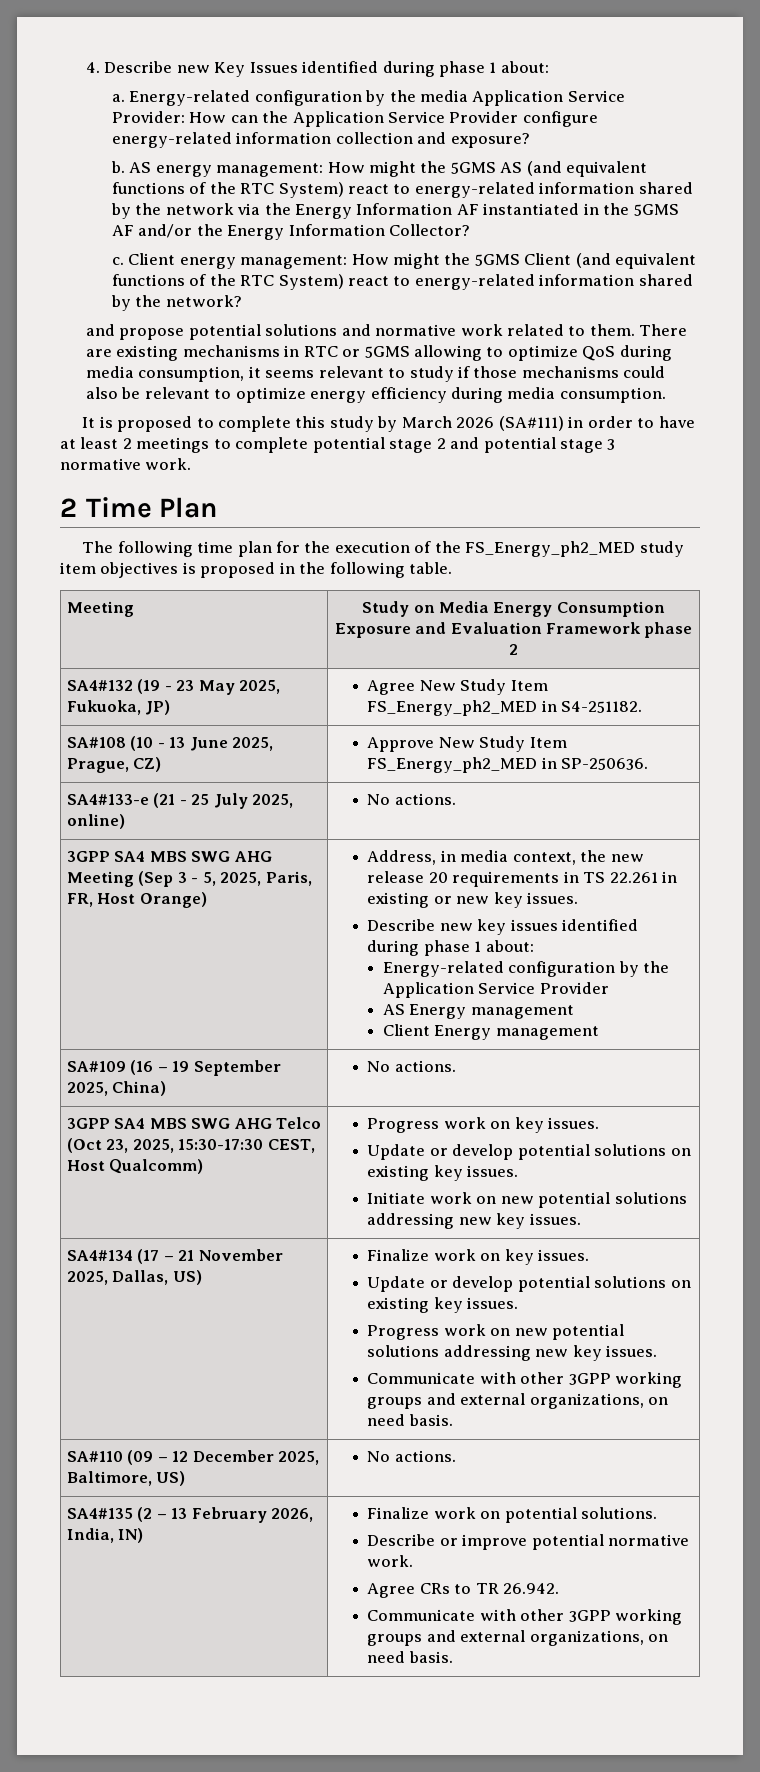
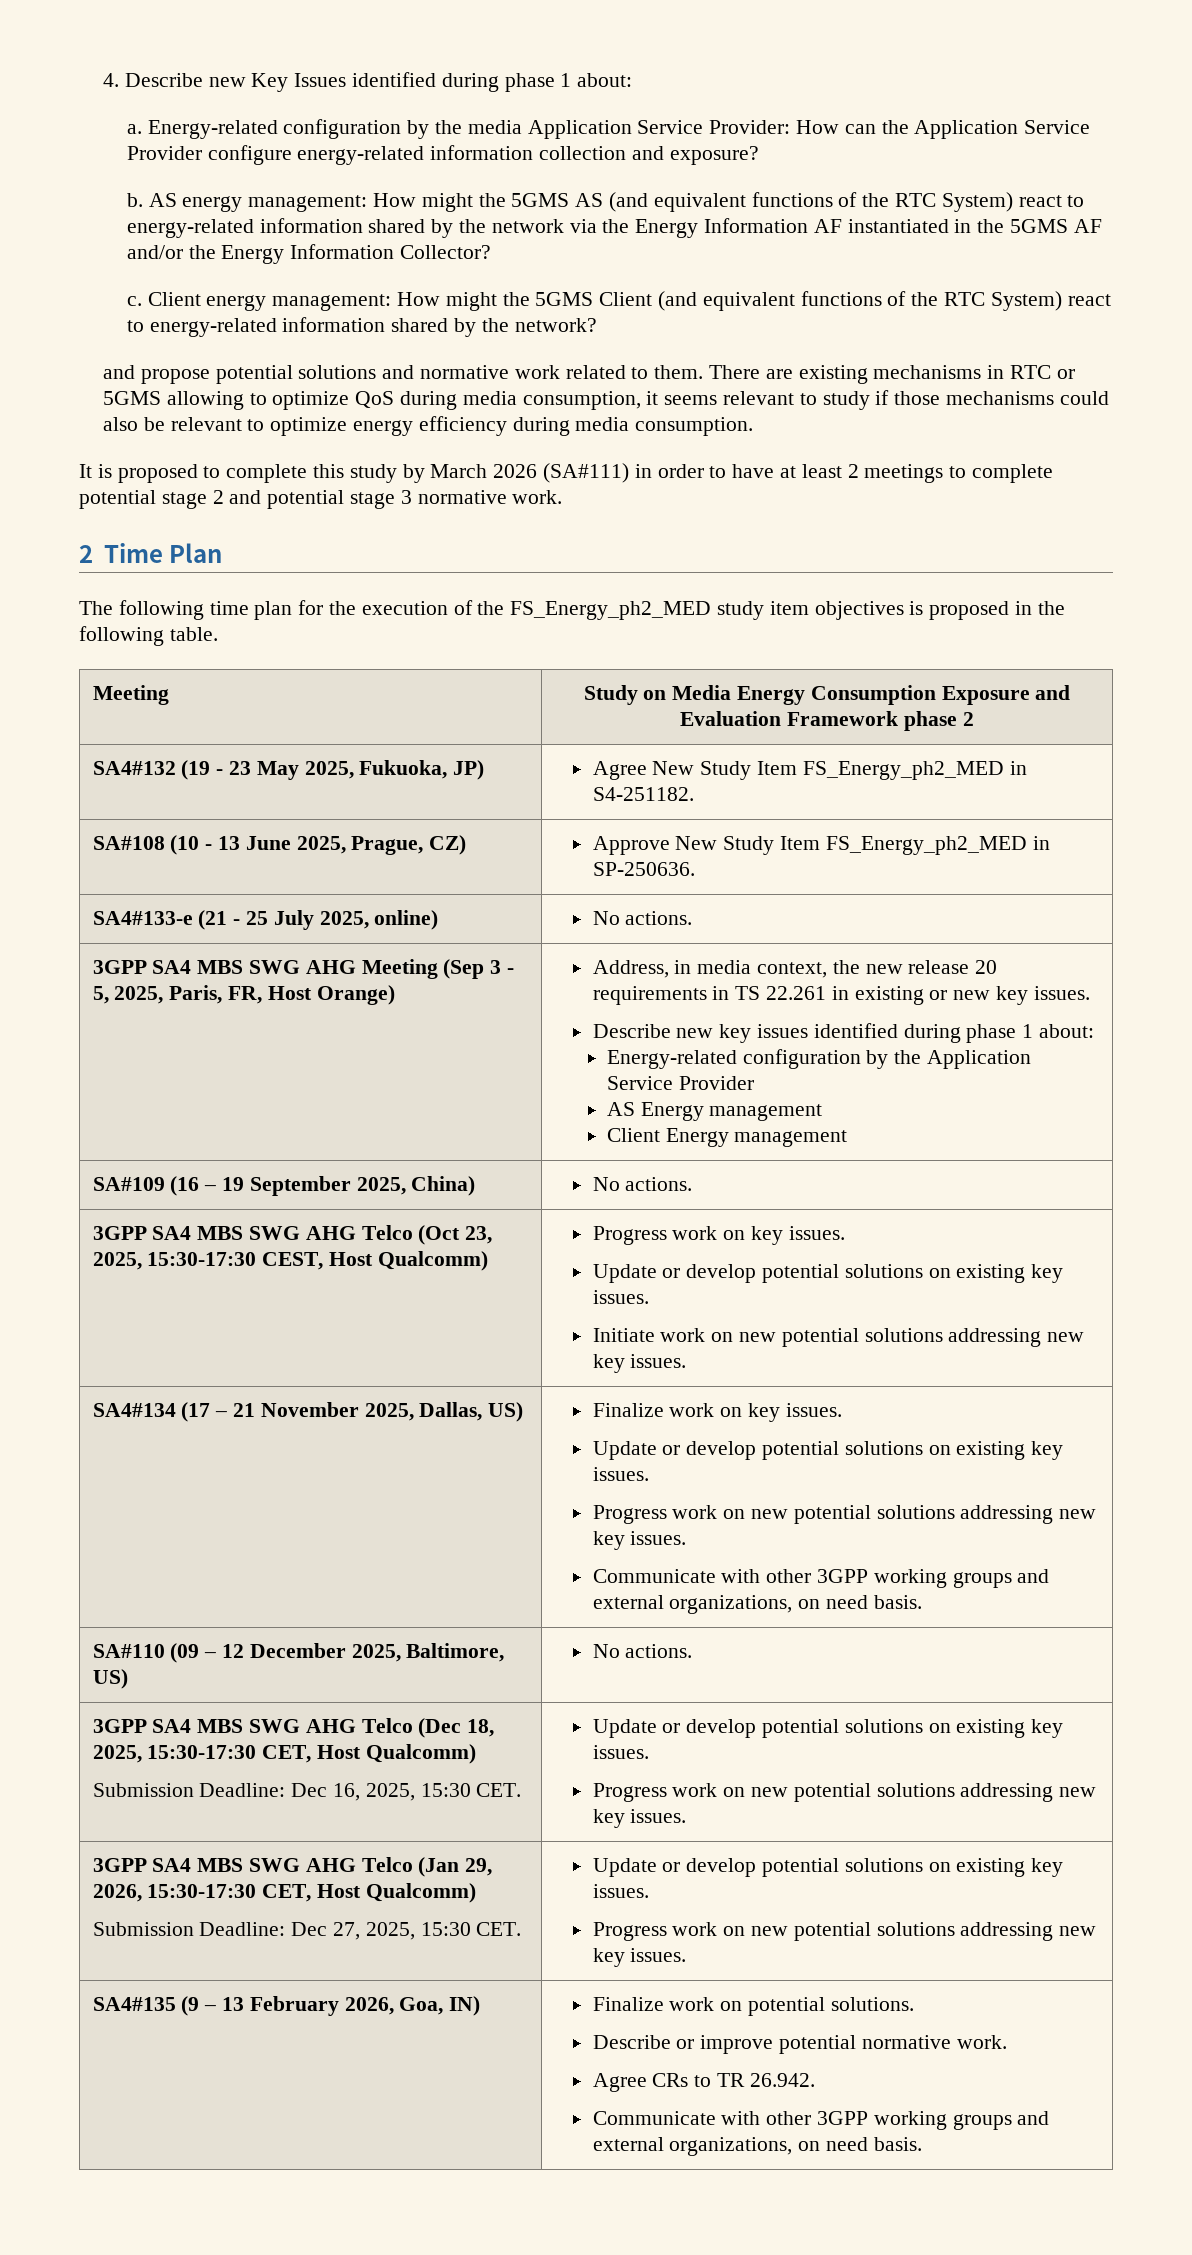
(456, 1456) none -> [92,1718,495,1738] [92,1744,476,1764] [92,1783,522,1801] [592,1719,1064,1738] [592,1745,649,1759] [592,1783,1097,1802] [592,1809,687,1828] [92,1857,493,1877] [92,1883,476,1903] [92,1922,522,1940] [592,1858,1064,1877] [592,1884,649,1898] [592,1922,1097,1941] [592,1948,687,1967] // 3GPP SA4 MBS SWG AHG Telco (Dec 18, 2025, 15:30-17:30 CET, Host Qualcomm) // Submission Deadline: Dec 16, 2025, 15:30 CET. | Update or develop potential solutions on existing key issues. // Progress work on new potential solutions addressing new key issues. // 3GPP SA4 MBS SWG AHG Telco (Jan 29, 2026, 15:30-17:30 CET, Host Qualcomm) // Submission Deadline: Dec 27, 2025, 15:30 CET. | Update or develop potential solutions on existing key issues. // Progress work on new potential solutions addressing new key issues.
[137,1507,153,1522] (2 -> [181,1996,200,2016] (9
[66,1528,114,1543] India, -> [399,1997,444,2015] Goa,

